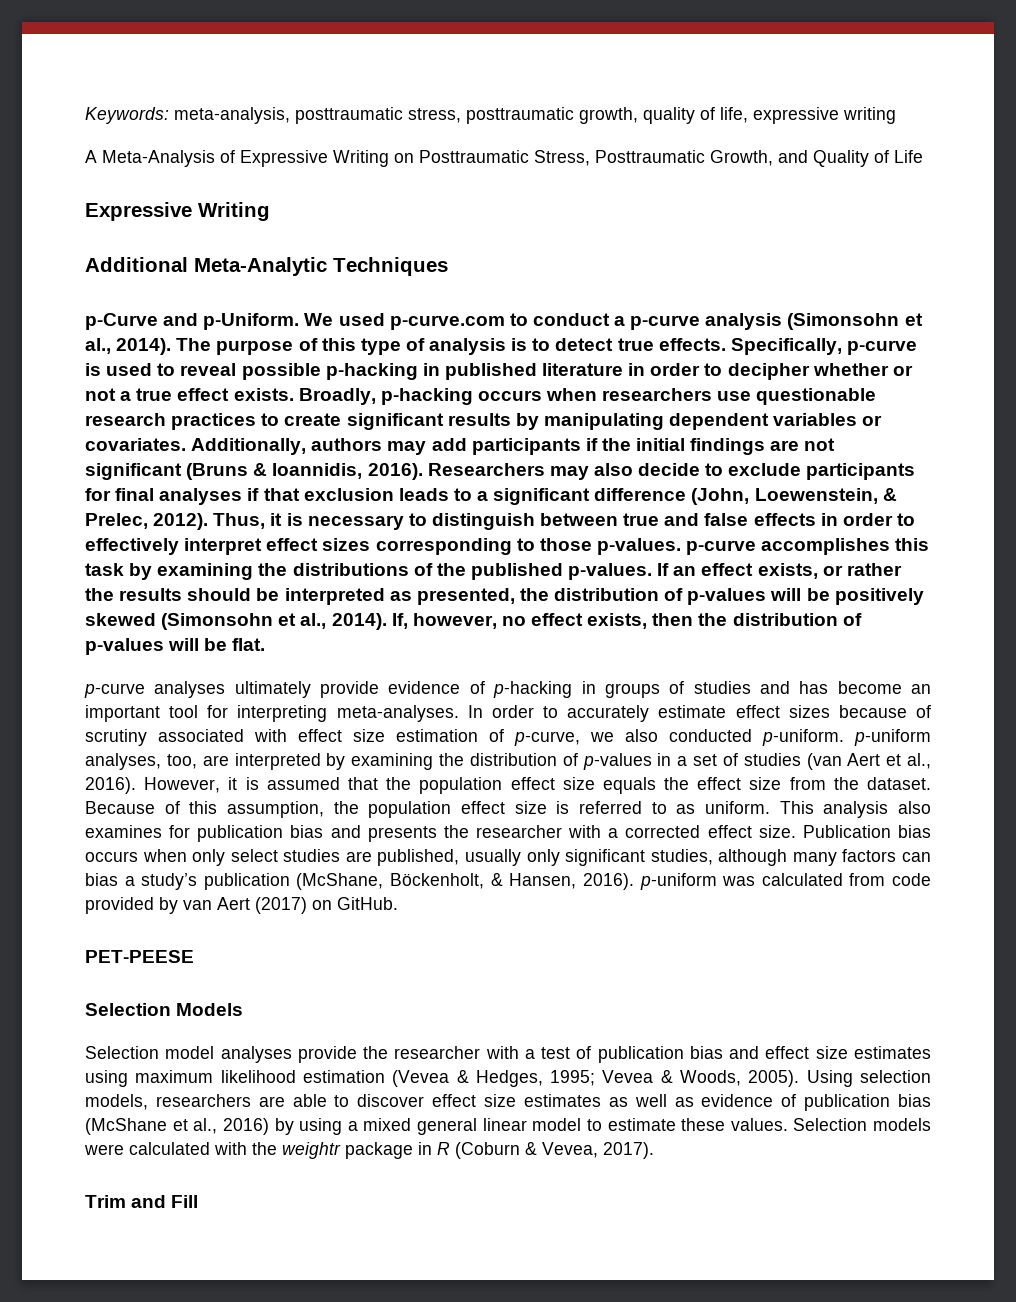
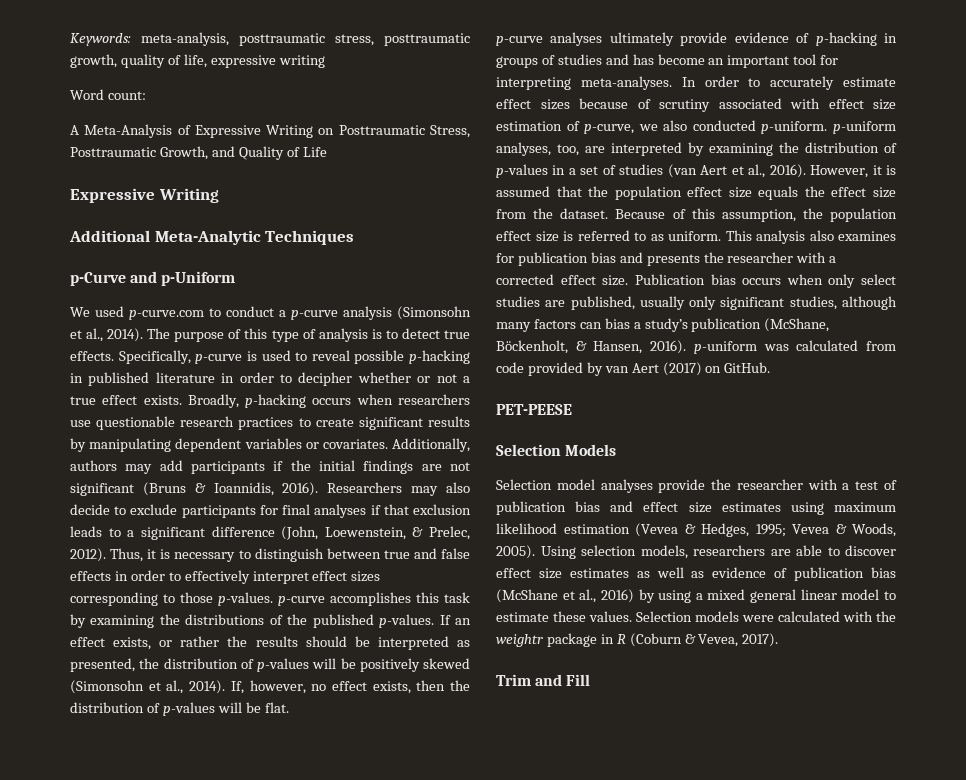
(896, 115) none -> [70,89,146,100] // Word count:
[203,313,300,330] p-Uniform. -> [161,271,236,286] p-Uniform //

